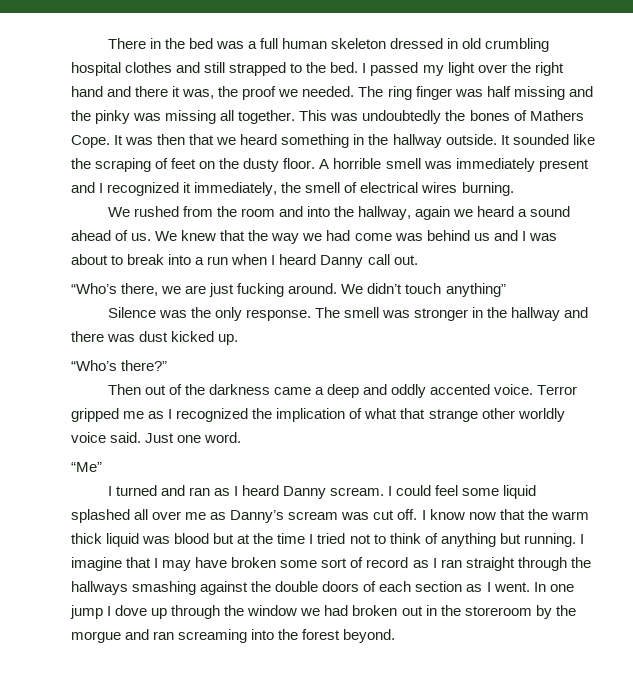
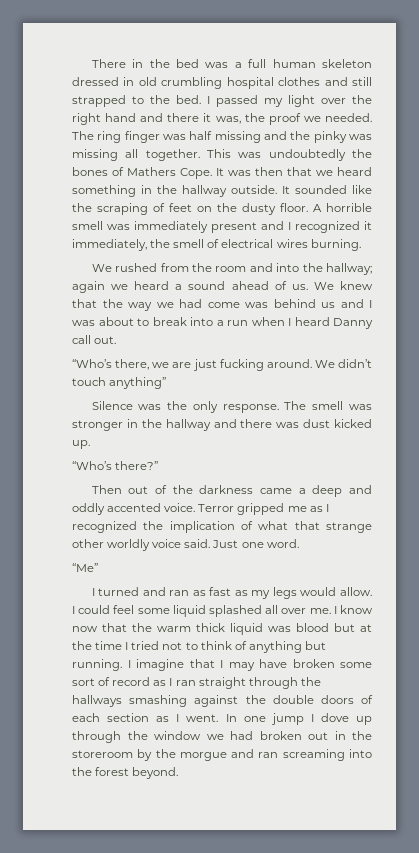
[357,206,411,220] hallway, -> [326,263,372,275] hallway;
[233,485,384,499] I heard Danny scream. -> [209,587,373,599] fast as my legs would allow.
[185,509,418,523] me as Danny’s scream was cut off. -> [309,608,331,614] me.

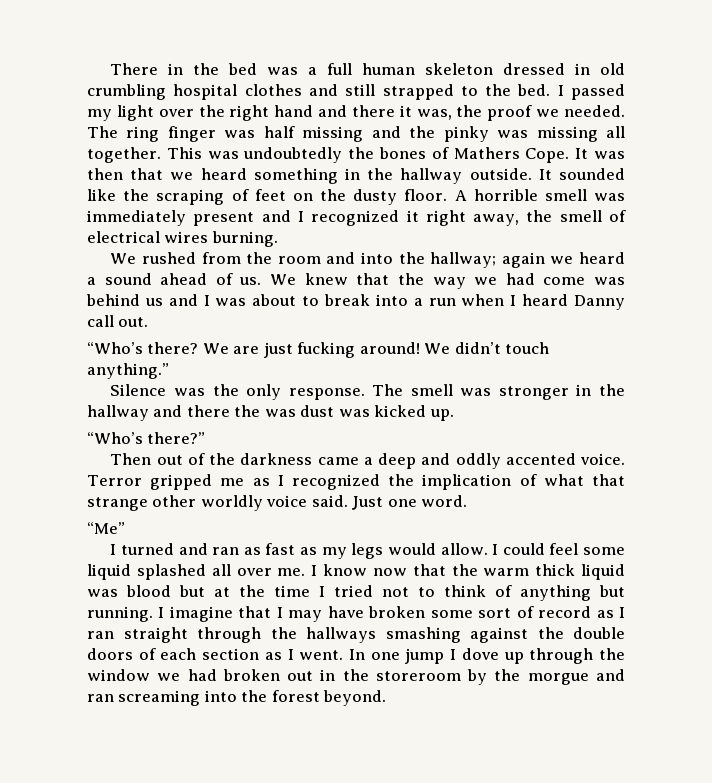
[72,239,147,251] immediately, -> [425,210,520,226] right away,
[115,359,170,370] there, we -> [147,342,229,354] there? We
[266,359,312,368] around. -> [359,342,420,354] around!
[109,377,167,389] anything” -> [87,363,169,379] anything.”
(273, 423) none -> [234,405,261,417] the
(331, 423) none -> [338,409,370,417] was

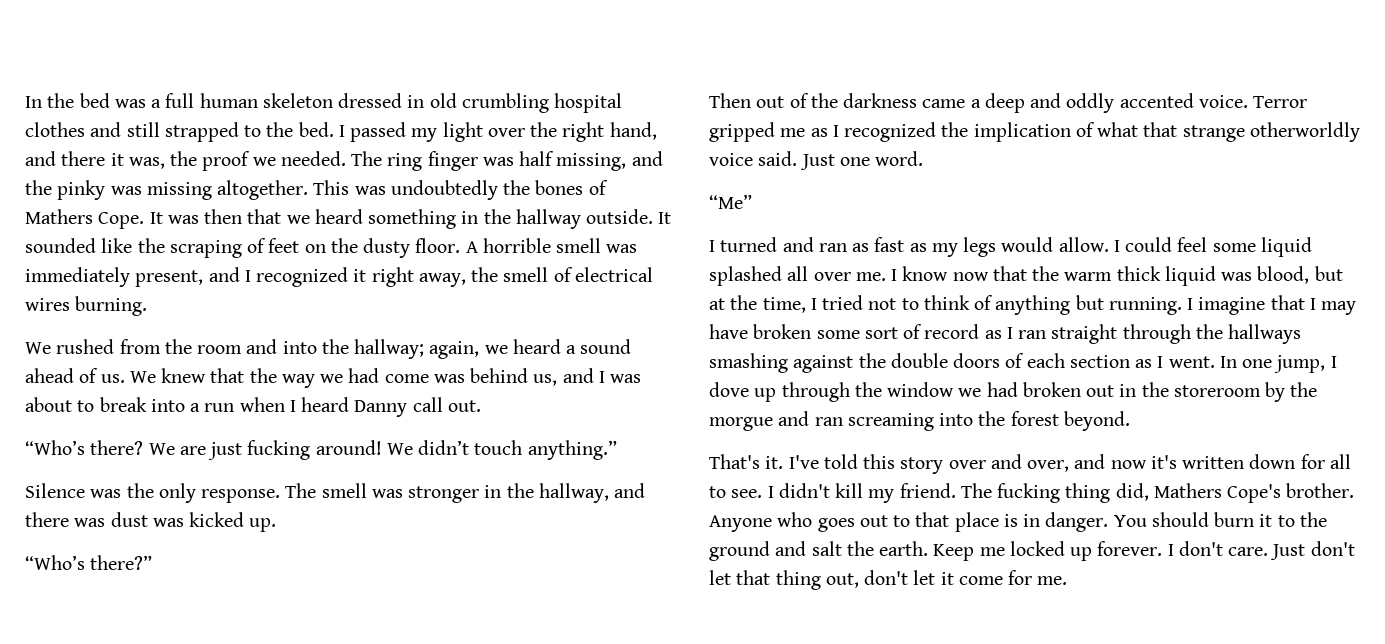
[110,63,184,75] There in -> [25,96,42,108] In
[274,105,314,117] hand -> [609,122,657,140] hand,
[302,126,364,142] missing -> [556,153,627,171] missing,
[606,126,625,138] [87,147,161,163] all together. -> [217,180,309,200] altogether.
[193,212,255,226] present -> [135,270,204,287] present,
[501,252,545,268] again -> [429,341,480,359] again,
[144,298,163,306] us -> [533,374,558,386] us,
[87,405,261,421] hallway and there the -> [538,483,646,503] [25,512,69,527] hallway, and there
[152,495,263,511] other worldly -> [1249,122,1360,142] otherworldly
[126,585,171,597] blood -> [1257,266,1310,284] blood,
[274,585,310,597] time -> [762,297,806,313] time,
[405,648,445,664] jump -> [1274,355,1326,373] jump,
(387, 698) none -> [709,454,1351,474] [709,483,1355,503] [709,512,1327,532] [709,541,1355,561] [709,570,1068,590] // That's it. I've told this story over and over, and now it's written down for all to see. I didn't kill my friend. The fucking thing did, Mathers Cope's brother. Anyone who goes out to that place is in danger. You should burn it to the ground and salt the earth. Keep me locked up forever. I don't care. Just don't let that thing out, don't let it come for me.

